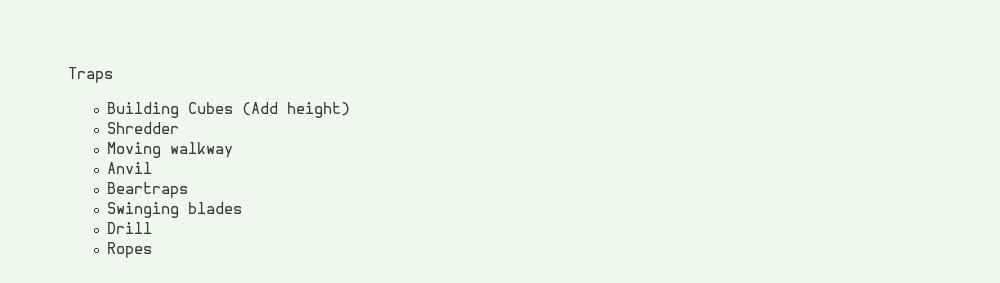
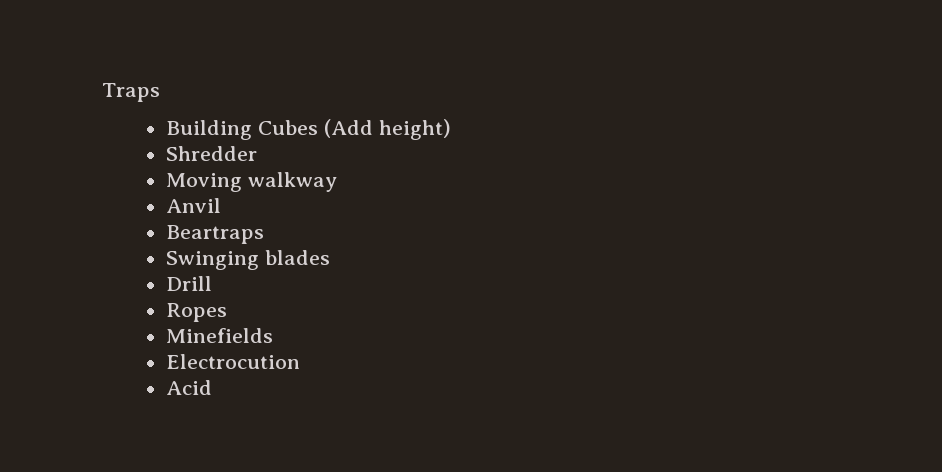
(153, 250) none -> [166,328,274,343] [166,354,301,369] [166,380,213,395] // Minefields // Electrocution // Acid

